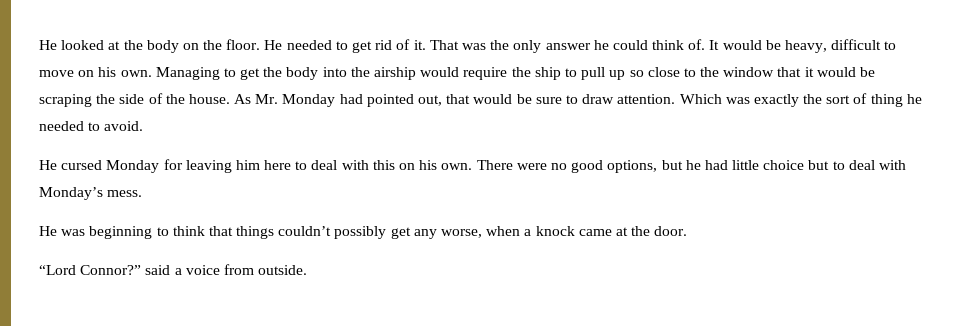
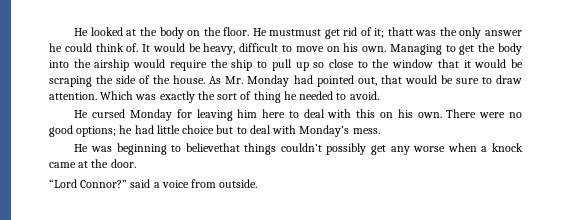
[286,40,348,50] needed to -> [269,29,322,36] mustmust
[413,40,459,50] it. That -> [374,27,413,38] it; thatt
[607,160,683,173] options, but -> [76,126,117,137] options;
[172,226,233,236] think that -> [185,143,240,152] believethat
[441,229,483,238] worse, -> [413,146,446,152] worse

